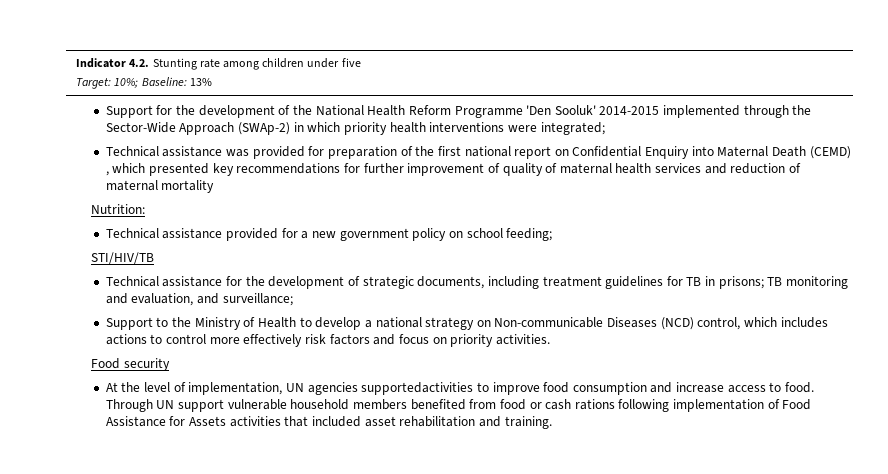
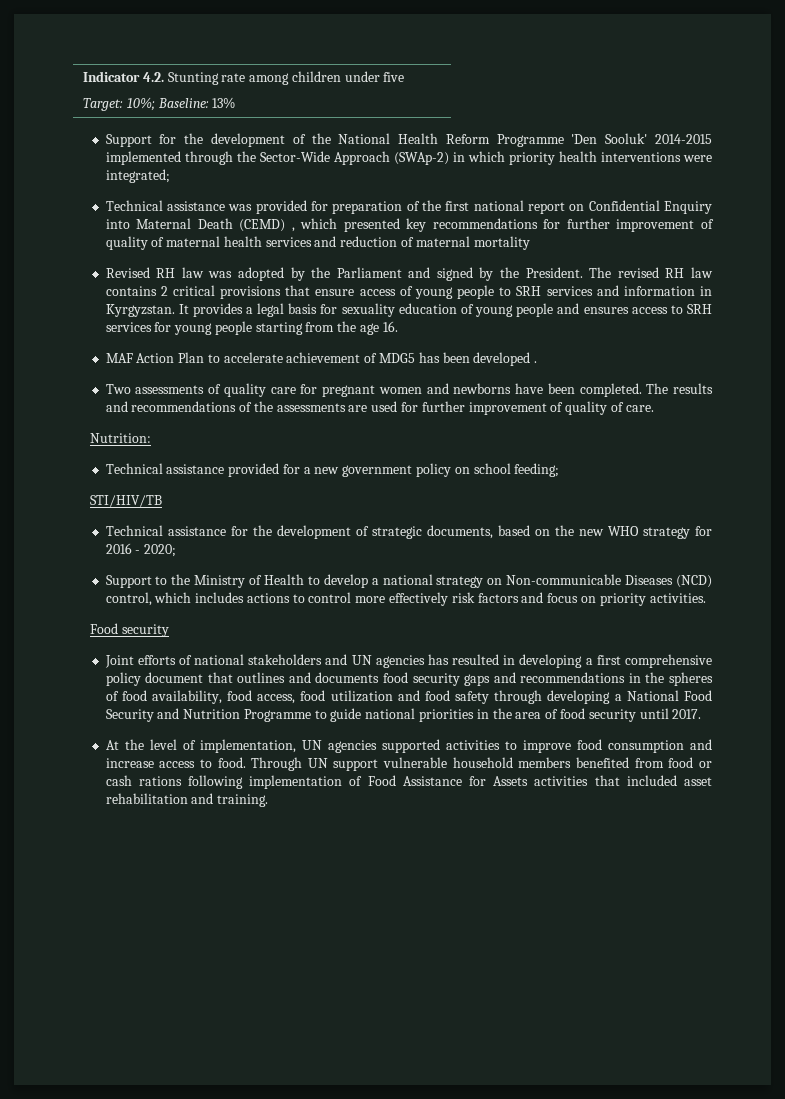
(215, 186) none -> [105,267,713,281] [105,285,713,299] [105,303,712,317] [105,321,398,335] [105,352,538,366] [105,383,714,397] [105,401,654,415] // Revised RH law was adopted by the Parliament and signed by the President. The revised RH law contains 2 critical provisions that ensure access of young people to SRH services and information in Kyrgyzstan. It provides a legal basis for sexuality education of young people and ensures access to SRH services for young people starting from the age 16. // MAF Action Plan to accelerate achievement of MDG5 has been developed . // Two assessments of quality care for pregnant women and newborns have been completed. The results and recommendations of the assessments are used for further improvement of quality of care.
[487,276,849,289] [105,293,293,306] including treatment guidelines for TB in prisons; TB monitoring and evaluation, and surveillance; -> [497,525,712,539] [105,543,177,557] based on the new WHO strategy for 2016 - 2020;
(170, 364) none -> [104,654,712,668] [105,672,713,686] [105,690,712,704] [105,708,702,722] // Joint efforts of national stakeholders and UN agencies has resulted in developing a first comprehensive policy document that outlines and documents food security gaps and recommendations in the spheres of food availability, food access, food utilization and food safety through developing a National Food Security and Nutrition Programme to guide national priorities in the area of food security until 2017.
[361,382,474,395] supportedactivities -> [381,739,500,753] supported activities

